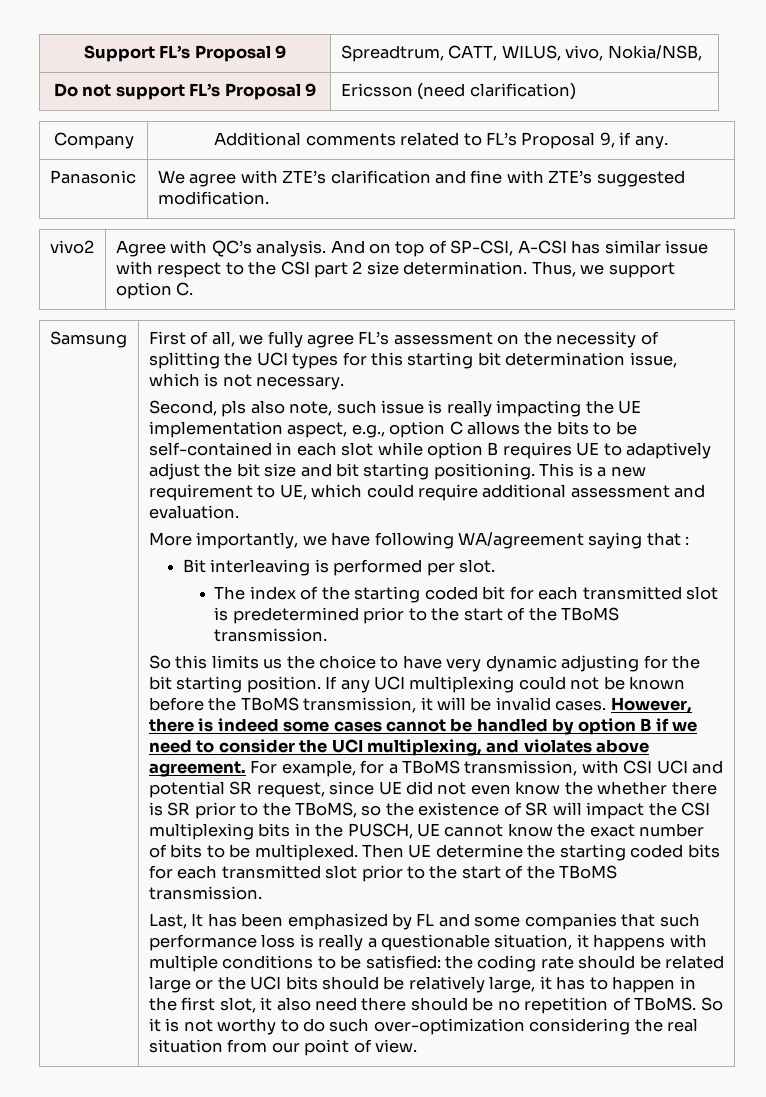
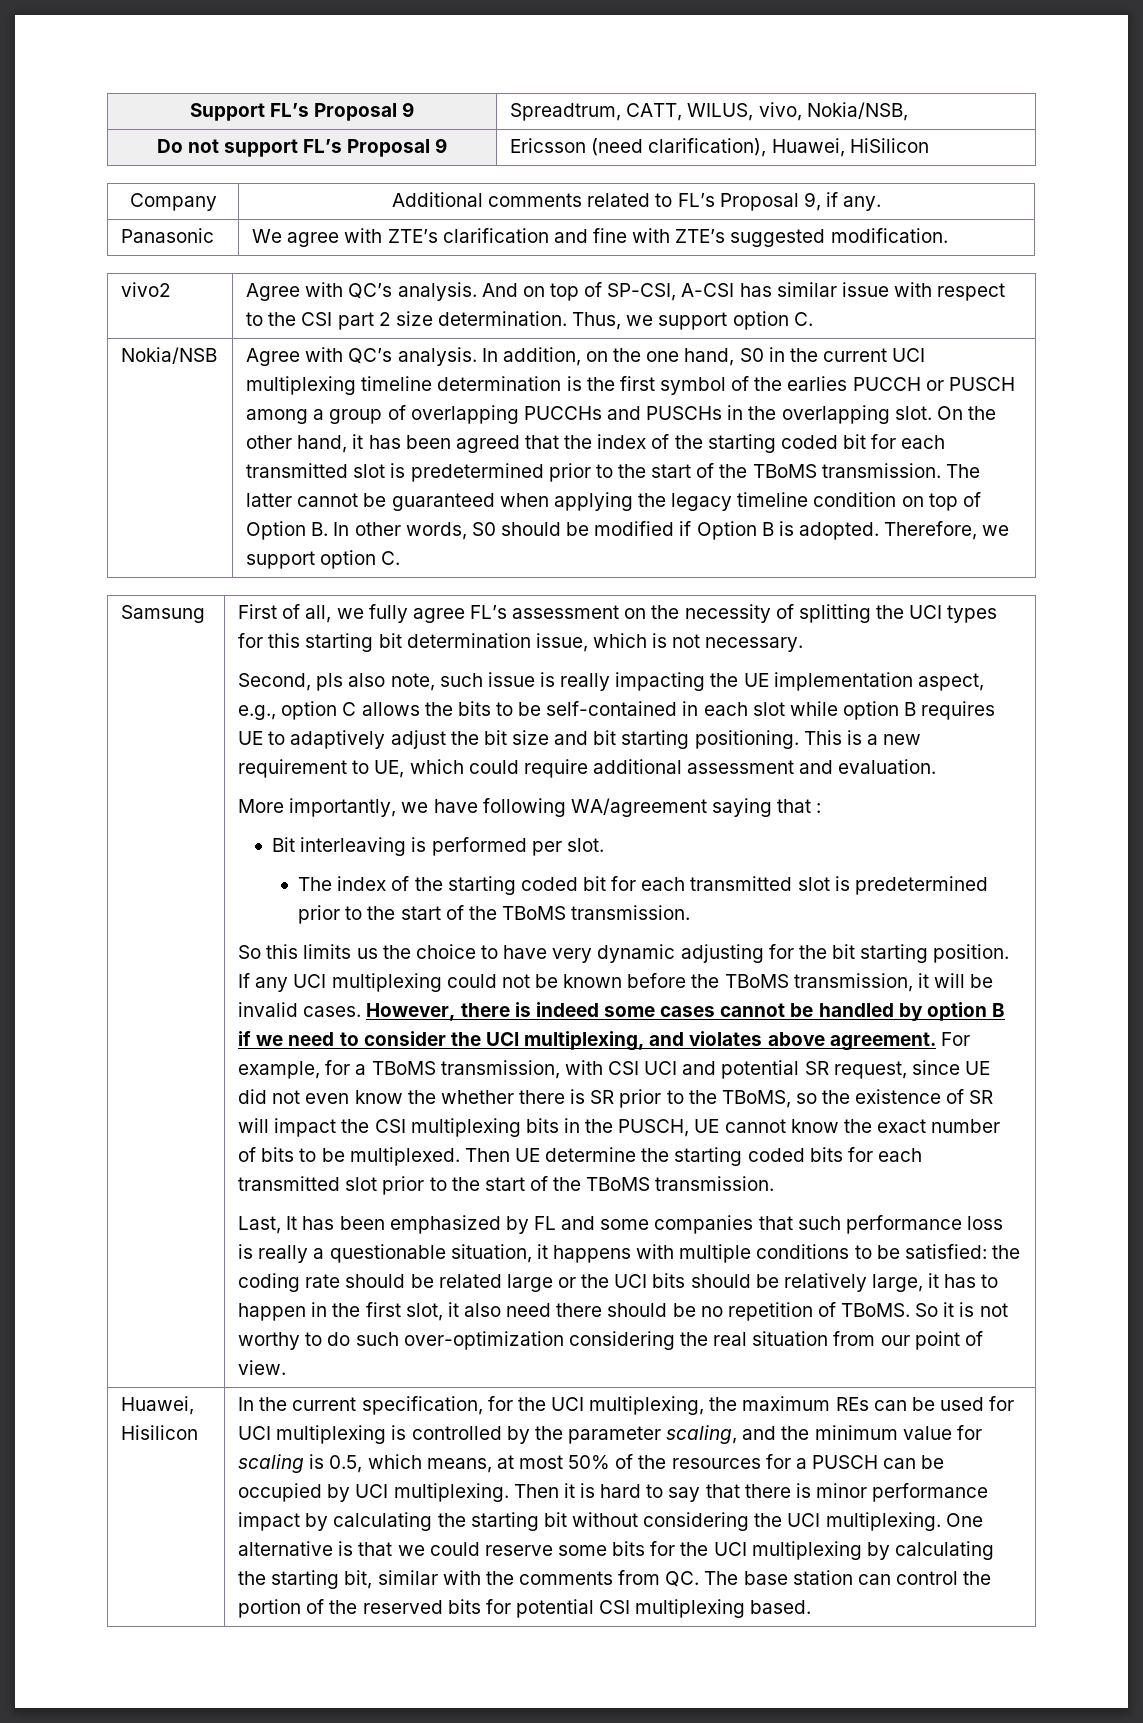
[469,83,576,100] clarification) -> [648,138,929,157] clarification), Huawei, HiSilicon
(194, 289) none -> [121,347,218,364] [246,347,926,366] [246,376,1015,395] [246,405,996,424] [246,434,946,453] [246,463,980,482] [246,492,981,511] [246,521,1010,540] [246,550,401,569] // Nokia/NSB | Agree with QC’s analysis. In addition, on the one hand, S0 in the current UCI multiplexing timeline determination is the first symbol of the earlies PUCCH or PUSCH among a group of overlapping PUCCHs and PUSCHs in the overlapping slot. On the other hand, it has been agreed that the index of the starting coded bit for each transmitted slot is predetermined prior to the start of the TBoMS transmission. The latter cannot be guaranteed when applying the legacy timeline condition on top of Option B. In other words, S0 should be modified if Option B is adopted. Therefore, we support option C.
(417, 1046) none -> [121,1396,195,1415] [121,1425,199,1440] [238,1396,1015,1415] [238,1425,982,1444] [238,1454,945,1473] [238,1483,989,1502] [238,1512,983,1531] [238,1541,994,1560] [238,1570,992,1589] [238,1599,812,1618] // Huawei, Hisilicon | In the current specification, for the UCI multiplexing, the maximum REs can be used for UCI multiplexing is controlled by the parameter scaling, and the minimum value for scaling is 0.5, which means, at most 50% of the resources for a PUSCH can be occupied by UCI multiplexing. Then it is hard to say that there is minor performance impact by calculating the starting bit without considering the UCI multiplexing. One alternative is that we could reserve some bits for the UCI multiplexing by calculating the starting bit, similar with the comments from QC. The base station can control the portion of the reserved bits for potential CSI multiplexing based.

